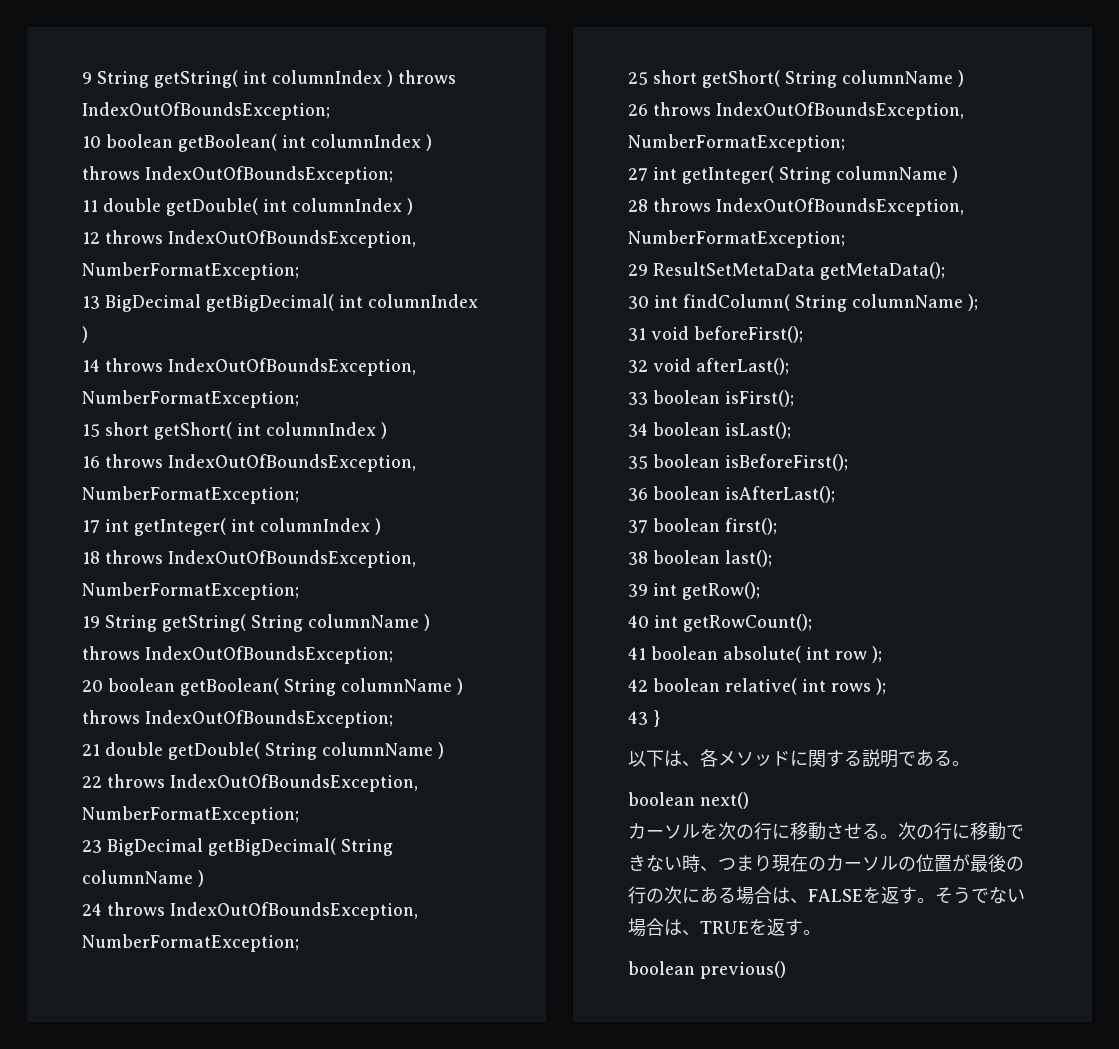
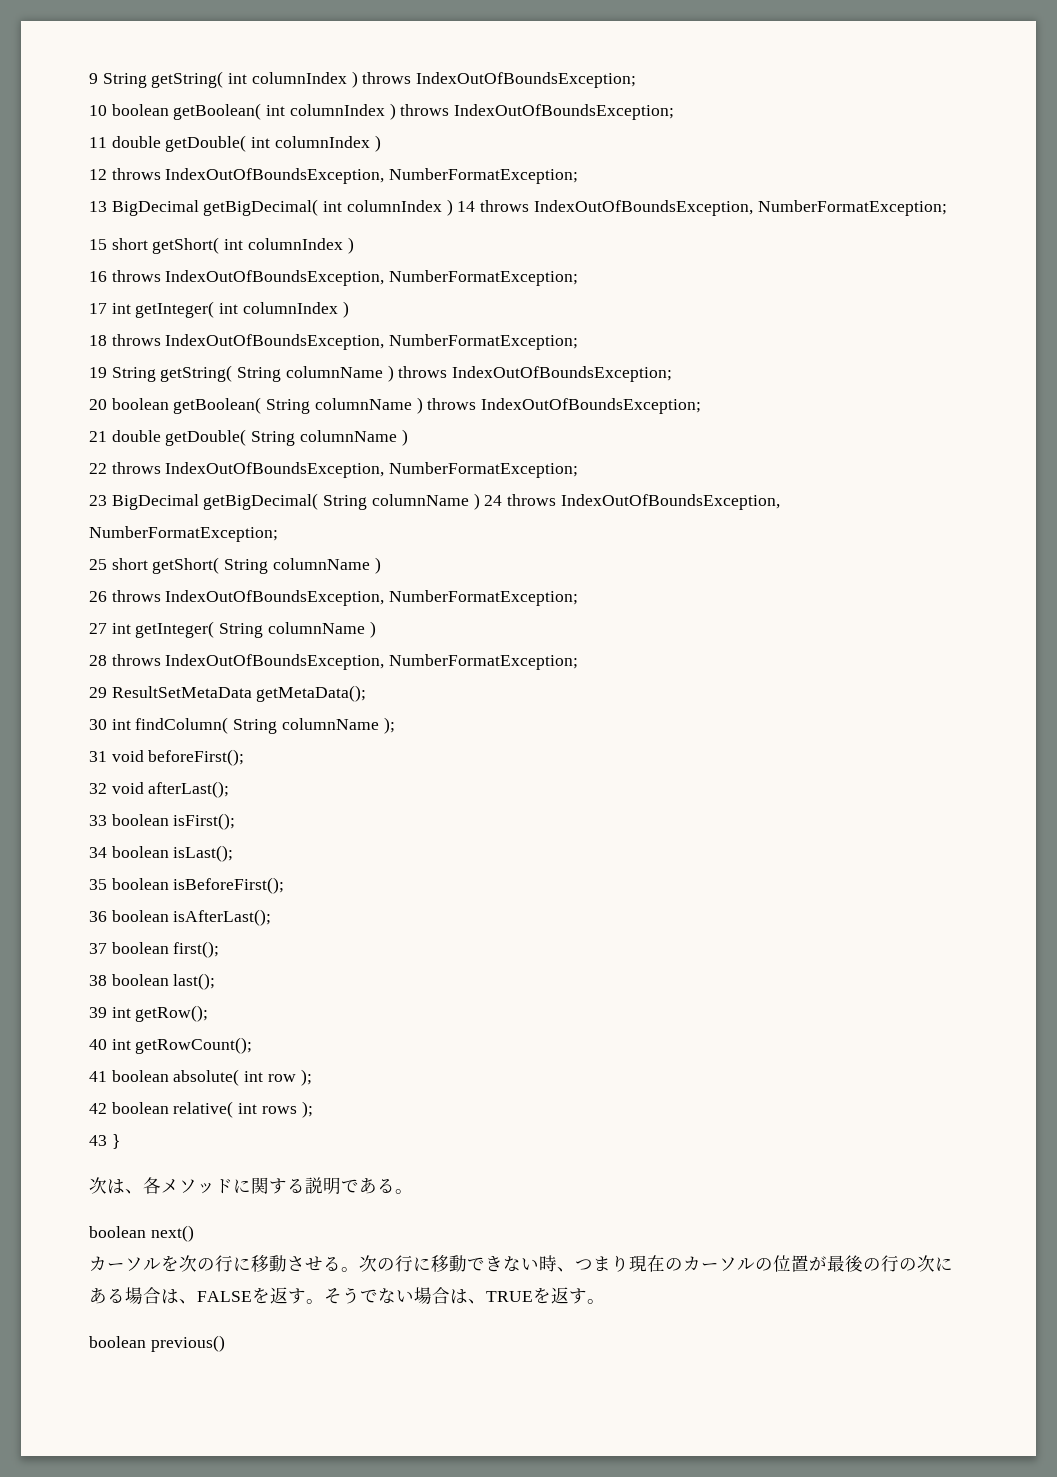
(88, 334) // -> (453, 207) none
(204, 878) // -> (480, 501) none
[628,750,664,767] 以下 -> [89,1177,107,1194] 次

